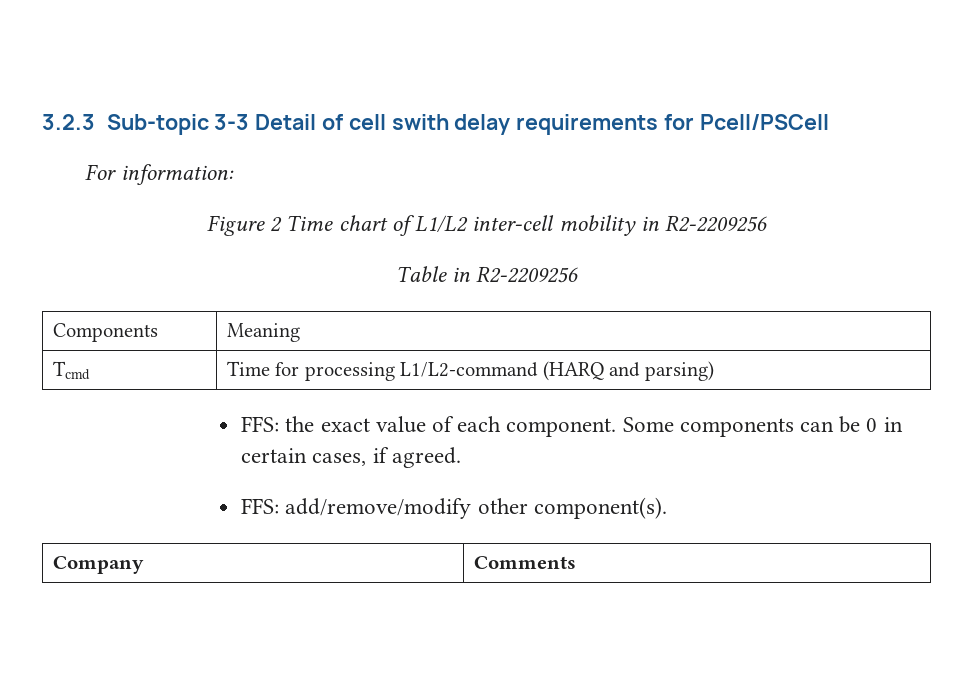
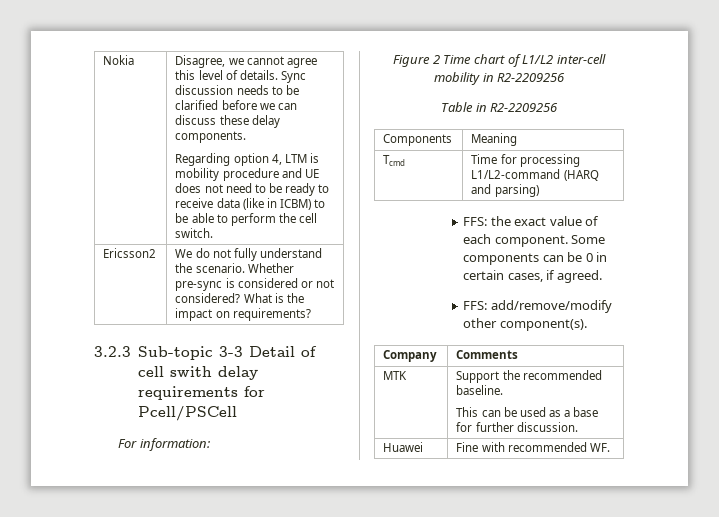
(42, 122) none -> [103,55,135,65] [175,55,317,68] [175,70,306,83] [175,85,299,95] [175,100,297,110] [175,115,280,128] [175,131,247,143] [175,153,319,166] [175,168,319,181] [175,183,330,196] [175,198,325,210] [175,213,317,226] [175,228,214,238] [103,248,157,258] [175,248,322,261] [175,263,294,273] [175,278,334,291] [175,293,304,303] [175,308,311,321] Nokia | Disagree, we cannot agree this level of details. Sync discussion needs to be clarified before we can discuss these delay components. // Regarding option 4, LTM is mobility procedure and UE does not need to be ready to receive data (like in ICBM) to be able to perform the cell switch. // Ericsson2 | We do not fully understand the scenario. Whether pre-sync is considered or not considered? What is the impact on requirements? //
(576, 562) none -> [383,371,408,380] [456,370,602,383] [456,385,504,395] [456,407,599,417] [456,422,578,432] [383,442,424,452] [456,442,610,452] // MTK | Support the recommended baseline. // This can be used as a base for further discussion. // Huawei | Fine with recommended WF.

